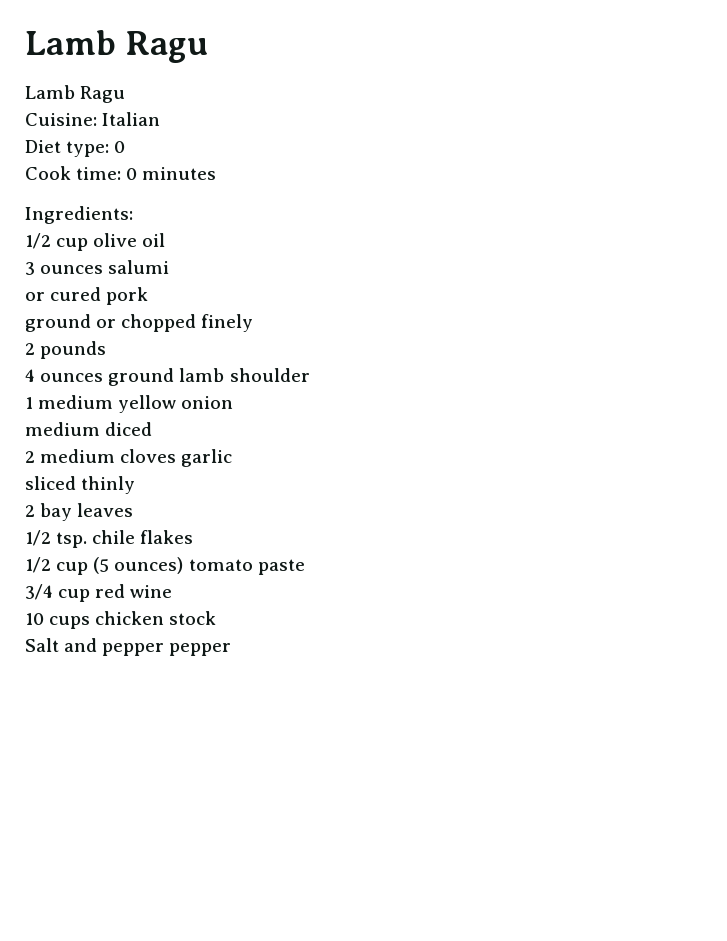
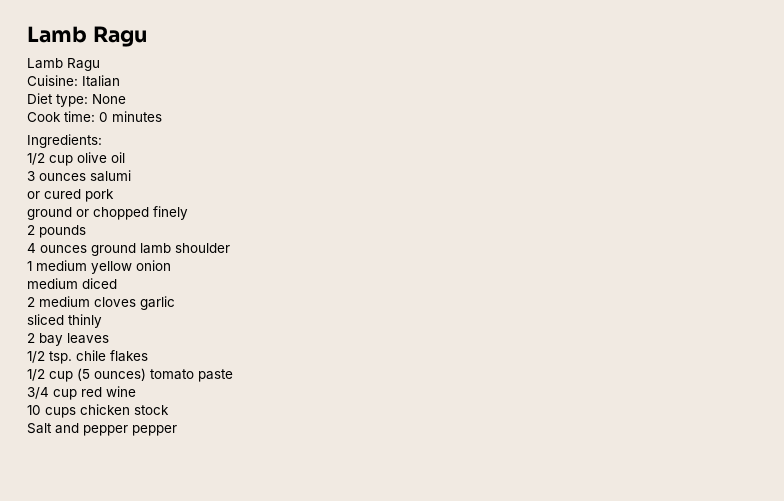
[66,141,126,157] type: 0 -> [56,94,126,107] type: None

